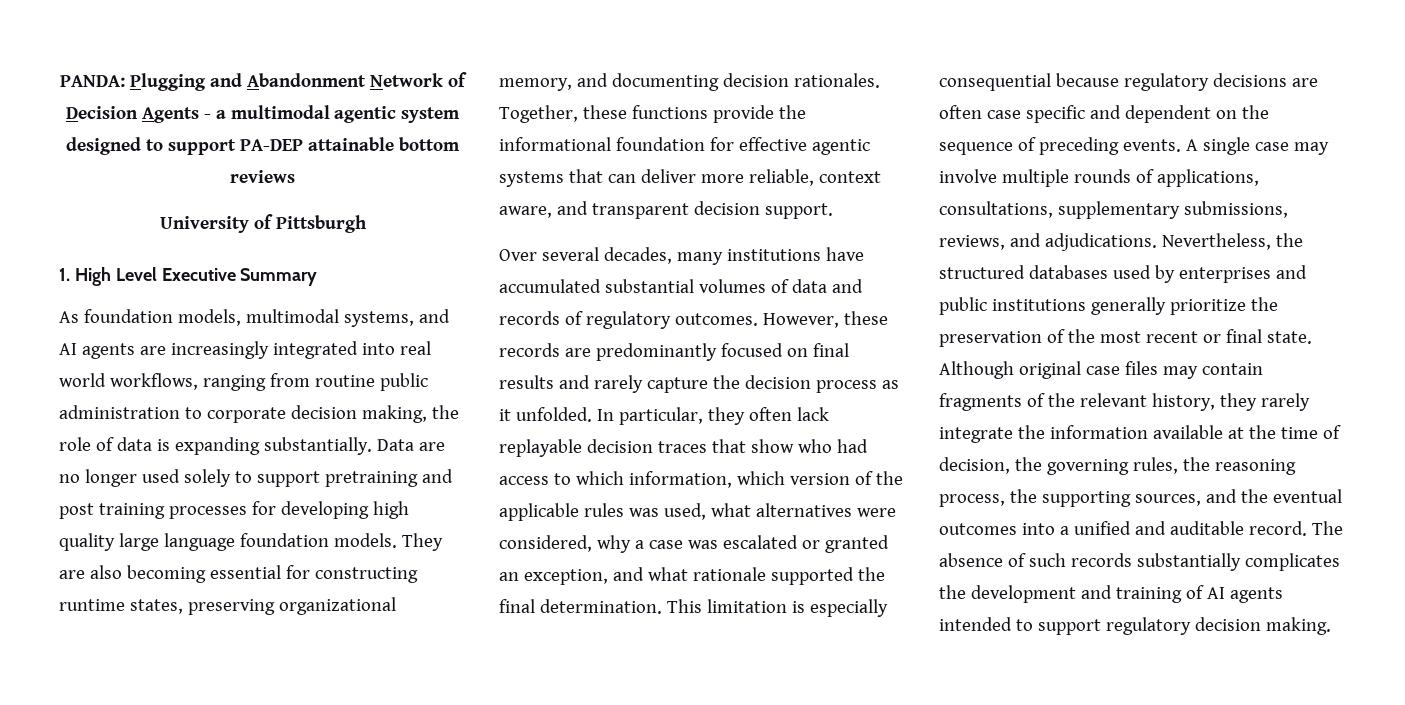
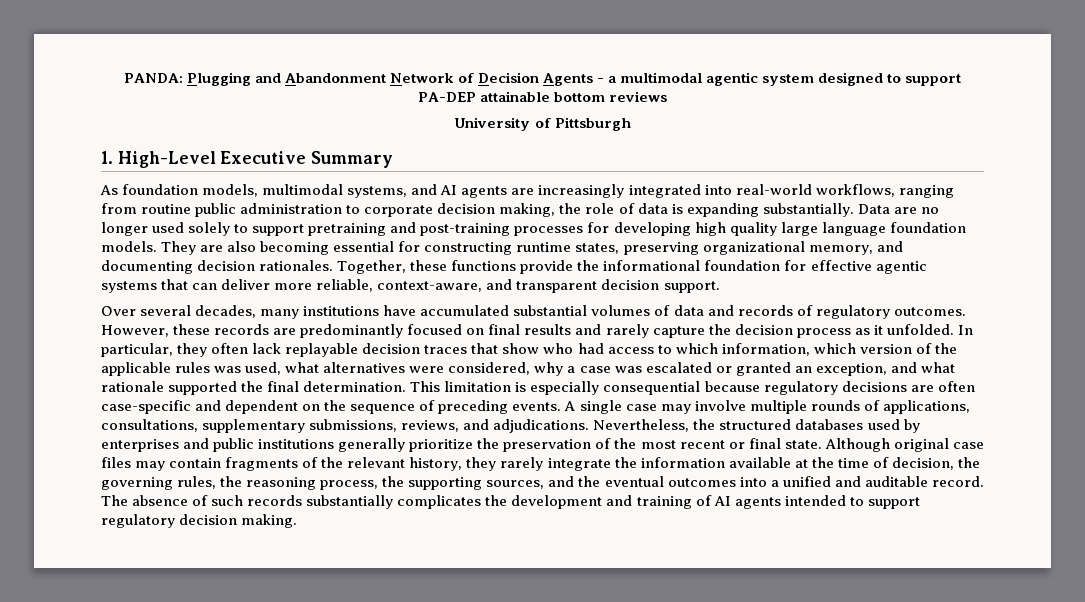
[74,267,157,286] High Level -> [117,151,216,168] High-Level
[399,341,431,355] [59,373,106,387] real world -> [735,184,812,195] real-world
[59,503,165,519] post training -> [420,223,511,236] post-training
[818,171,881,183] [499,206,552,218] context aware, -> [377,281,483,292] context-aware,
[986,105,1085,123] case specific -> [101,400,191,414] case-specific

